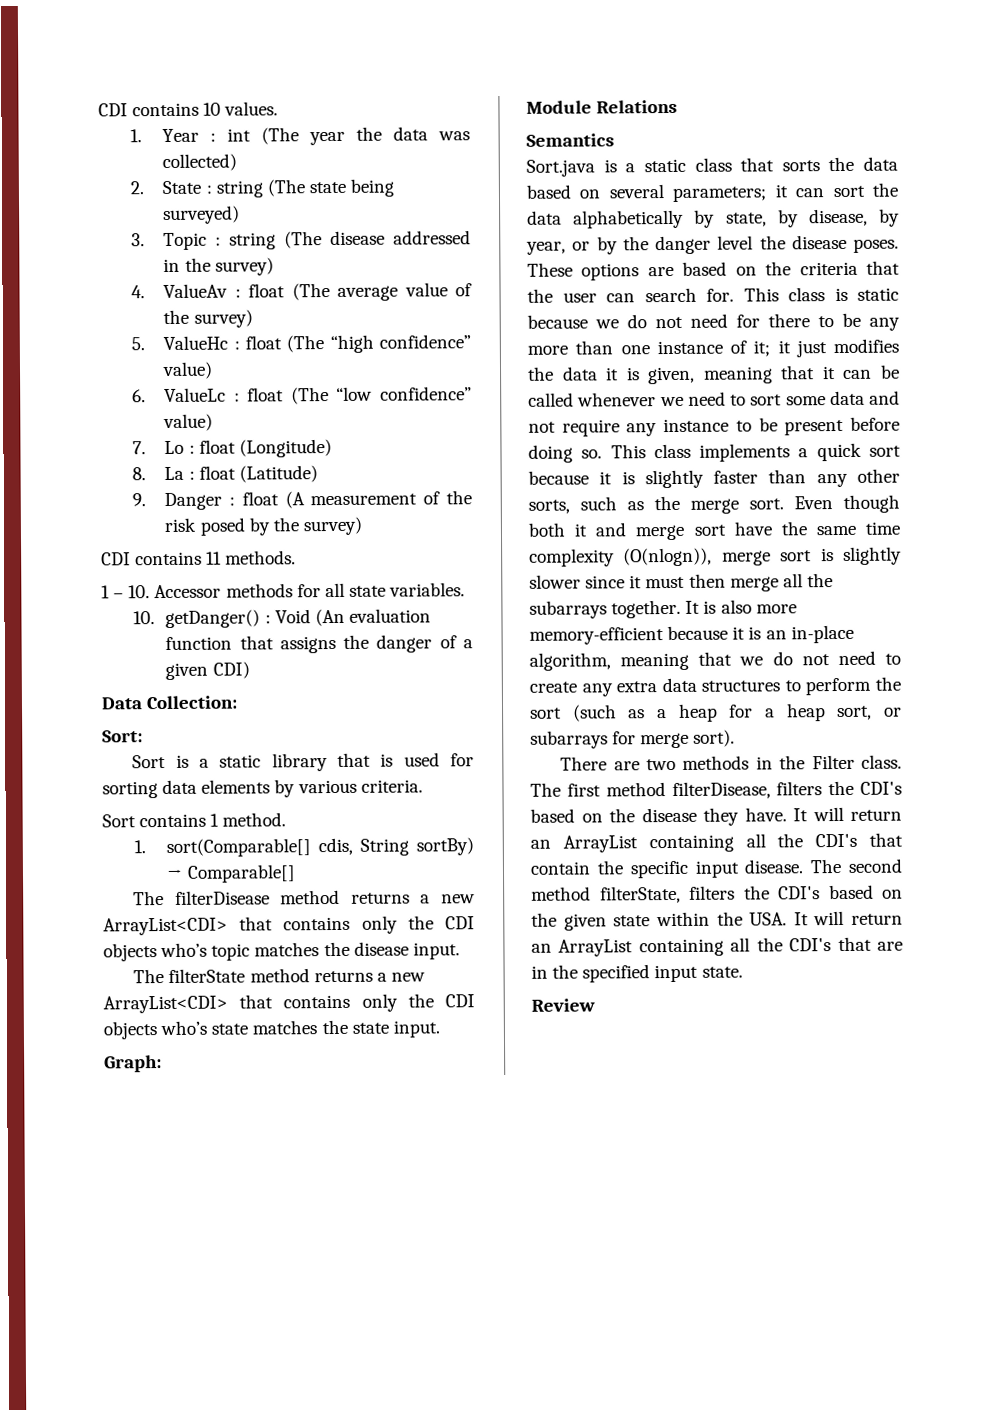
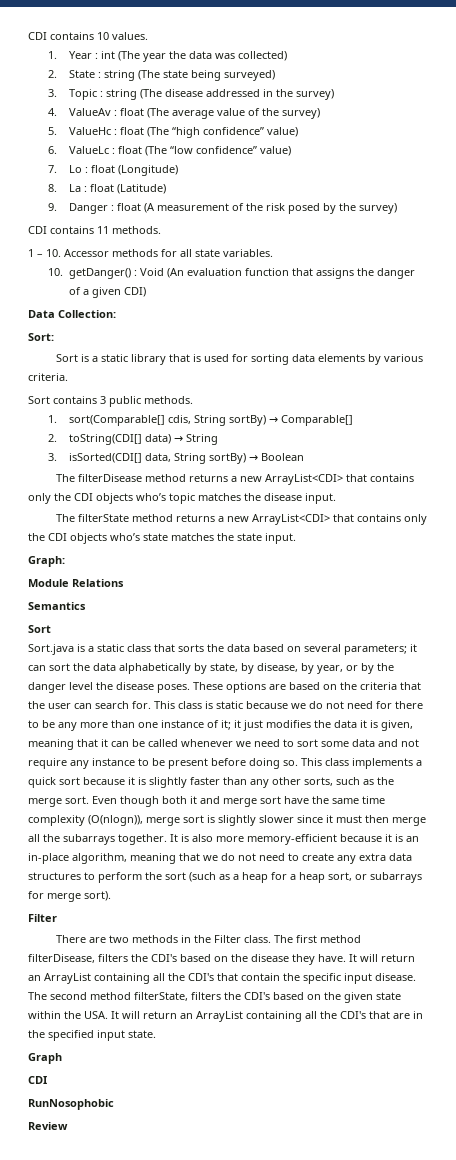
[210,812,287,827] 1 method. -> [100,396,193,407] 3 public methods.
(296, 873) none -> [48,434,218,445] [48,453,304,464] // 2. toString(CDI[] data) → String // 3. isSorted(CDI[] data, String sortBy) → Boolean
(614, 140) none -> [28,625,51,633] // Sort
(736, 738) none -> [28,914,57,922] // Filter
(743, 972) none -> [28,1053,62,1064] [28,1076,47,1084] [28,1099,114,1110] // Graph // CDI // RunNosophobic

